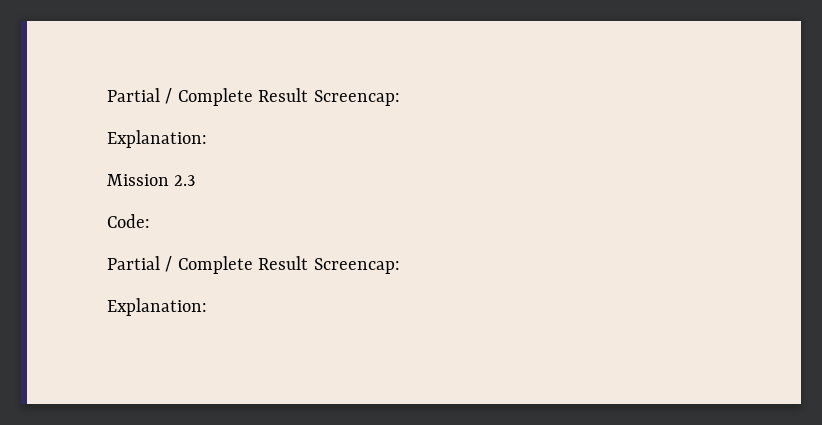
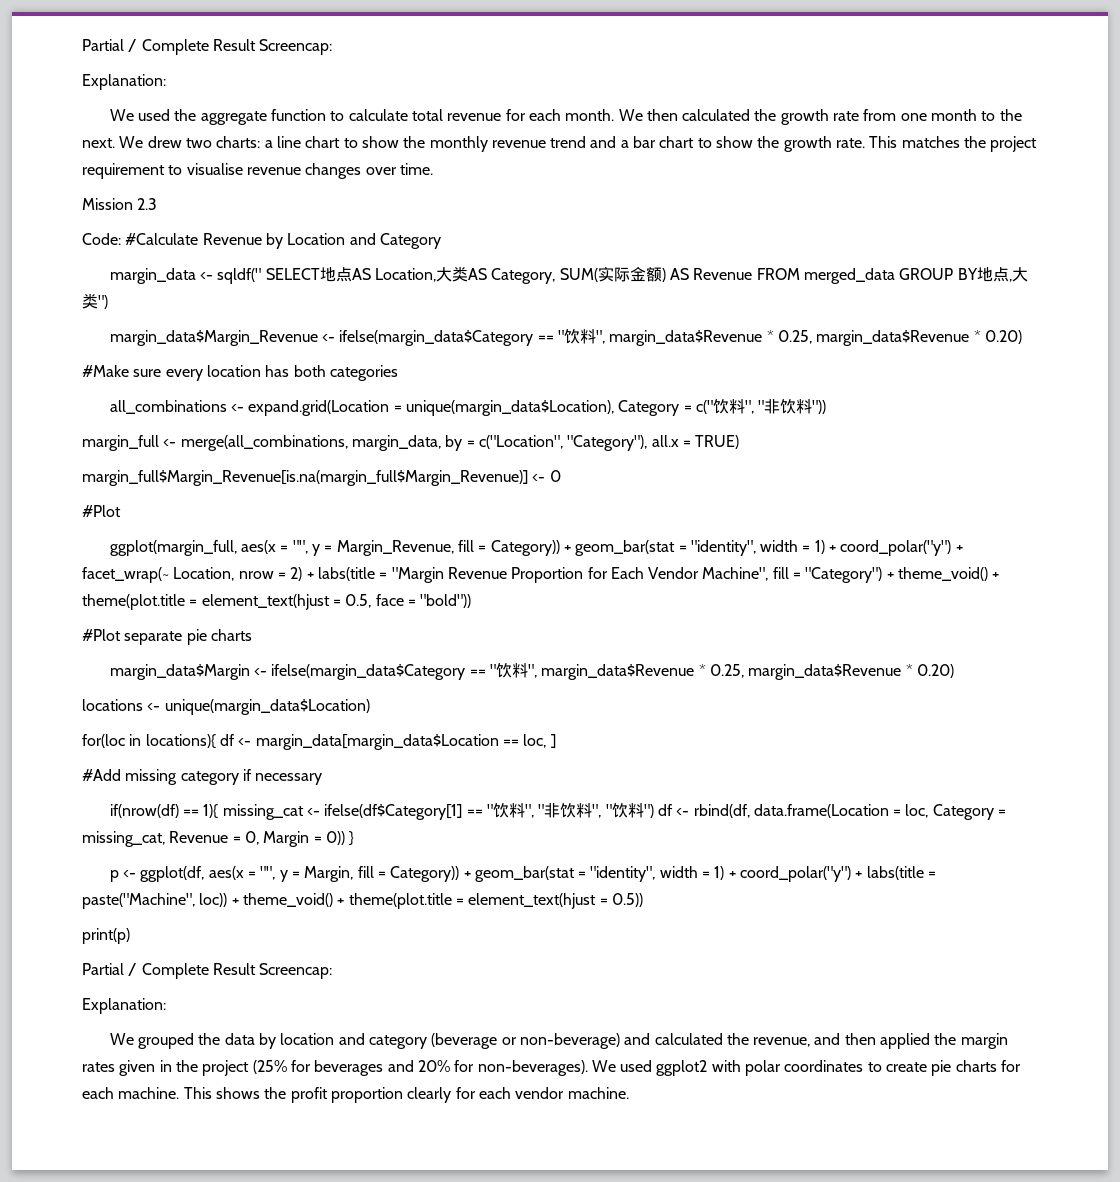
[107,88,400,106] [107,130,207,148] [107,174,196,186] [107,214,150,228] [107,256,400,274] [107,298,207,316] Partial / Complete Result Screencap: // Explanation: // Mission 2.3 // Code: // Partial / Complete Result Screencap: // Explanation: -> [82,39,333,55] [82,74,166,90] [109,109,1022,125] [82,136,1038,152] [82,163,433,179] [82,198,158,210] [82,233,441,249] [109,266,1028,284] [82,293,108,309] [109,328,1022,346] [82,365,398,381] [109,398,827,416] [82,435,740,451] [82,470,561,486] [82,505,121,517] [109,540,963,556] [82,567,1000,583] [82,594,472,610] [82,629,252,645] [109,662,954,680] [82,699,370,715] [82,734,556,750] [82,769,323,785] [109,802,1007,820] [82,831,355,847] [109,866,937,882] [82,893,643,909] [82,928,130,944] [82,963,333,979] [82,998,166,1014] [109,1033,1008,1049] [82,1060,1022,1076] [82,1087,629,1103] Partial / Complete Result Screencap: // Explanation: // We used the aggregate function to calculate total revenue for each month. We then calculated the growth rate from one month to the next. We drew two charts: a line chart to show the monthly revenue trend and a bar chart to show the growth rate. This matches the project requirement to visualise revenue changes over time. // Mission 2.3 // Code: #Calculate Revenue by Location and Category // margin_data <- sqldf(" SELECT地点AS Location,大类AS Category, SUM(实际金额) AS Revenue FROM merged_data GROUP BY地点,大类") // margin_data$Margin_Revenue <- ifelse(margin_data$Category == "饮料", margin_data$Revenue * 0.25, margin_data$Revenue * 0.20) // #Make sure every location has both categories // all_combinations <- expand.grid(Location = unique(margin_data$Location), Category = c("饮料", "非饮料")) // margin_full <- merge(all_combinations, margin_data, by = c("Location", "Category"), all.x = TRUE) // margin_full$Margin_Revenue[is.na(margin_full$Margin_Revenue)] <- 0 // #Plot // ggplot(margin_full, aes(x = "", y = Margin_Revenue, fill = Category)) + geom_bar(stat = "identity", width = 1) + coord_polar("y") + facet_wrap(~ Location, nrow = 2) + labs(title = "Margin Revenue Proportion for Each Vendor Machine", fill = "Category") + theme_void() + theme(plot.title = element_text(hjust = 0.5, face = "bold")) // #Plot separate pie charts // margin_data$Margin <- ifelse(margin_data$Category == "饮料", margin_data$Revenue * 0.25, margin_data$Revenue * 0.20) // locations <- unique(margin_data$Location) // for(loc in locations){ df <- margin_data[margin_data$Location == loc, ] // #Add missing category if necessary // if(nrow(df) == 1){ missing_cat <- ifelse(df$Category[1] == "饮料", "非饮料", "饮料") df <- rbind(df, data.frame(Location = loc, Category = missing_cat, Revenue = 0, Margin = 0)) } // p <- ggplot(df, aes(x = "", y = Margin, fill = Category)) + geom_bar(stat = "identity", width = 1) + coord_polar("y") + labs(title = paste("Machine", loc)) + theme_void() + theme(plot.title = element_text(hjust = 0.5)) // print(p) // Partial / Complete Result Screencap: // Explanation: // We grouped the data by location and category (beverage or non-beverage) and calculated the revenue, and then applied the margin rates given in the project (25% for beverages and 20% for non-beverages). We used ggplot2 with polar coordinates to create pie charts for each machine. This shows the profit proportion clearly for each vendor machine.

